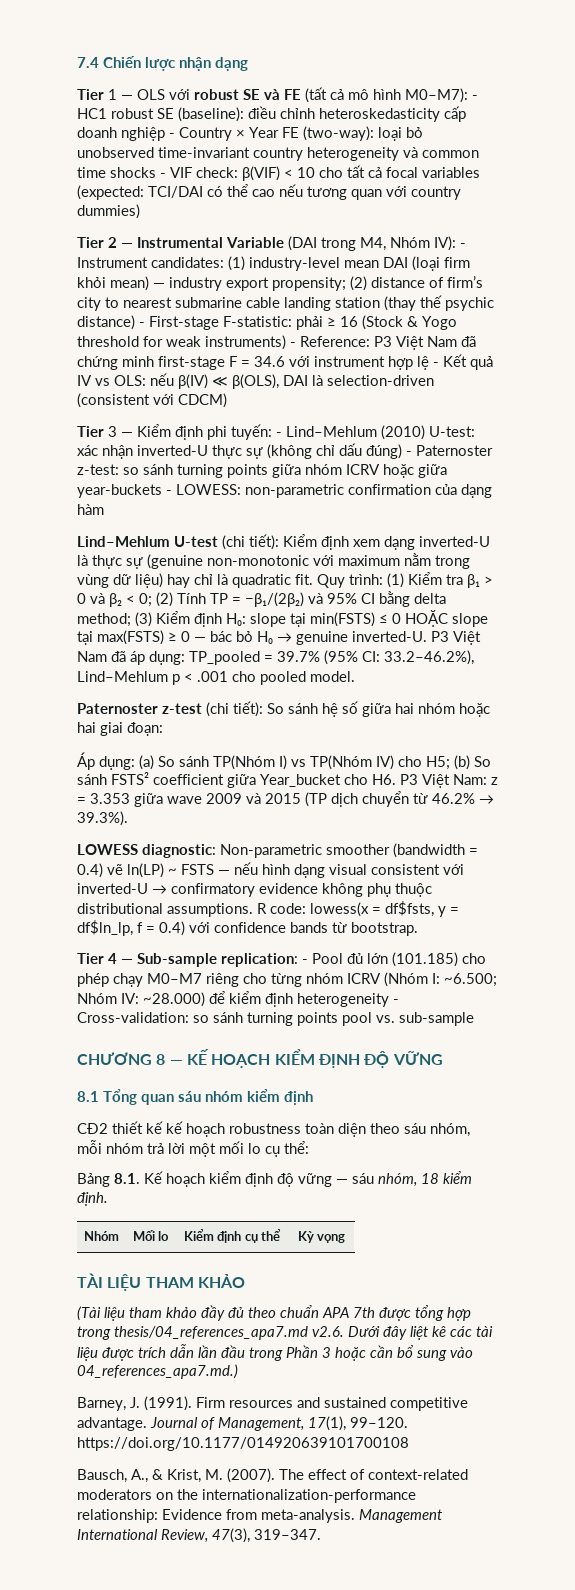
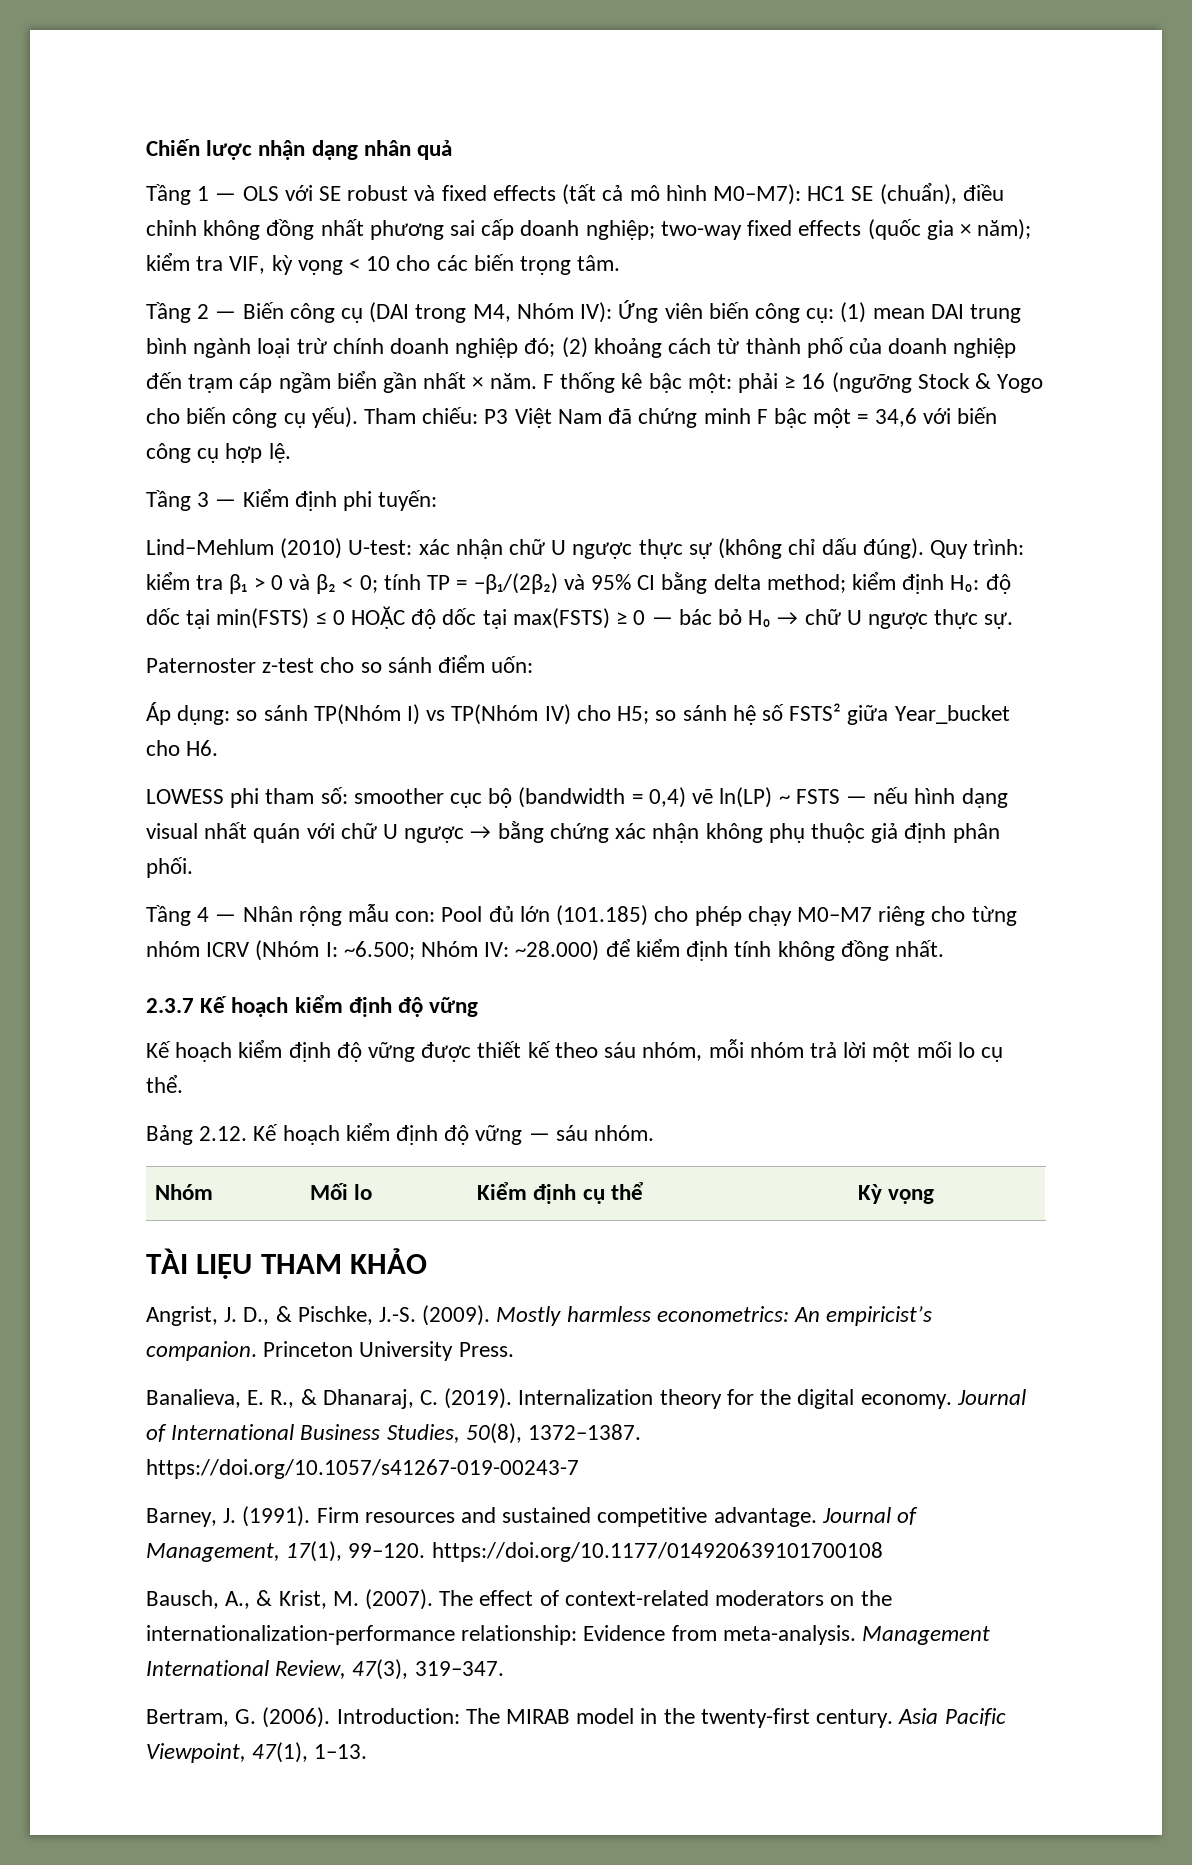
[77,57,99,68] 7.4 -> (146, 147) none
[77,89,104,100] // Tier -> [363,140,453,160] [146,184,191,205] nhân quả // Tầng
[194,89,301,100] robust SE và FE -> [319,185,556,201] SE robust và fixed effects
[472,95,478,100] [77,106,466,122] [77,126,423,141] [77,147,479,161] [77,165,480,181] [77,184,461,200] [77,204,140,219] [77,237,284,248] - HC1 robust SE (baseline): điều chỉnh heteroskedasticity cấp doanh nghiệp - Country × Year FE (two-way): loại bỏ unobserved time-invariant country heterogeneity và common time shocks - VIF check: β(VIF) < 10 cho tất cả focal variables (expected: TCI/DAI có thể cao nếu tương quan với country dummies) // Tier 2 — Instrumental Variable -> [807,183,1004,205] [146,219,1032,240] [146,253,621,275] [146,302,364,323] HC1 SE (chuẩn), điều chỉnh không đồng nhất phương sai cấp doanh nghiệp; two-way fixed effects (quốc gia × năm); kiểm tra VIF, kỳ vọng < 10 cho các biến trọng tâm. // Tầng 2 — Biến công cụ
[460,243,466,248] [77,256,470,271] [77,276,483,291] [77,295,494,311] [77,315,457,330] [77,335,370,350] - Instrument candidates: (1) industry-level mean DAI (loại firm khỏi mean) — industry export propensity; (2) distance of firm’s city to nearest submarine cable landing station (thay thế psychic distance) - First-stage F-statistic: phải ≥ 16 (Stock & Yogo threshold for weak instruments) - Reference: -> [618,300,1021,323] [146,337,1017,358] [146,371,1044,393] [146,407,479,428] Ứng viên biến công cụ: (1) mean DAI trung bình ngành loại trừ chính doanh nghiệp đó; (2) khoảng cách từ thành phố của doanh nghiệp đến trạm cáp ngầm biển gần nhất × năm. F thống kê bậc một: phải ≥ 16 (ngưỡng Stock & Yogo cho biến công cụ yếu). Tham chiếu:
[158,354,493,370] [77,373,434,389] [77,393,227,408] [77,426,104,437] first-stage F = 34.6 với instrument hợp lệ - Kết quả IV vs OLS: nếu β(IV) ≪ β(OLS), DAI là selection-driven (consistent với CDCM) // Tier -> [756,407,997,428] [146,443,291,463] [146,490,191,511] F bậc một = 34,6 với biến công cụ hợp lệ. // Tầng
[276,432,282,437] - -> (438, 500) //
[137,445,208,456] inverted-U -> [509,539,633,559] chữ U ngược
[366,444,493,459] [77,464,447,478] [77,484,492,498] [77,504,104,515] [77,534,490,550] [77,553,470,569] [77,572,442,588] đúng) - Paternoster z-test: so sánh turning points giữa nhóm ICRV hoặc giữa year-buckets - LOWESS: non-parametric confirmation của dạng hàm // Lind–Mehlum U-test (chi tiết): Kiểm định xem dạng inverted-U là thực sự (genuine non-monotonic với maximum nằm trong vùng dữ liệu) hay chỉ là quadratic fit. Quy trình: (1) Kiểm -> [862,538,1025,559] [146,572,190,590] đúng). Quy trình: kiểm
[156,592,206,607] (2) Tính -> [383,574,421,590] tính
[135,611,286,627] (3) Kiểm định H₀: slope -> [851,572,1011,594] [146,608,180,625] kiểm định H₀: độ dốc
[452,613,488,627] slope -> [411,608,477,629] độ dốc
[296,631,481,645] [77,650,474,665] [77,671,355,685] [77,701,490,717] [77,722,163,736] genuine inverted-U. P3 Việt Nam đã áp dụng: TP_pooled = 39.7% (95% CI: 33.2–46.2%), Lind–Mehlum p < .001 cho pooled model. // Paternoster z-test (chi tiết): So sánh hệ số giữa hai nhóm hoặc hai giai đoạn: -> [804,609,1014,629] [146,655,534,673] chữ U ngược thực sự. // Paternoster z-test cho so sánh điểm uốn:
[139,755,175,770] (a) So -> [236,710,258,721] so
[454,755,491,770] [77,772,224,785] (b) So sánh FSTS² coefficient -> [655,703,842,725] so sánh hệ số FSTS²
[400,774,498,788] [77,791,494,807] [77,811,128,826] [77,844,390,858] P3 Việt Nam: z = 3.353 giữa wave 2009 và 2015 (TP dịch chuyển từ 46.2% → 39.3%). // LOWESS diagnostic: Non-parametric smoother -> [146,787,513,808] // LOWESS phi tham số: smoother cục bộ
[77,863,103,878] 0.4) -> [648,787,686,808] 0,4)
[371,864,464,875] [77,883,432,897] [77,901,459,917] [77,920,418,936] [77,953,308,967] consistent với inverted-U → confirmatory evidence không phụ thuộc distributional assumptions. R code: lowess(x = df$fsts, y = df$ln_lp, f = 0.4) với confidence bands từ bootstrap. // Tier 4 — Sub-sample replication: - -> [204,821,1000,843] [146,857,193,878] [146,904,436,926] nhất quán với chữ U ngược → bằng chứng xác nhận không phụ thuộc giả định phân phối. // Tầng 4 — Nhân rộng mẫu con:
[297,993,399,1007] [77,1012,474,1026] [77,1049,443,1068] [77,1089,314,1105] [77,1121,366,1137] heterogeneity - Cross-validation: so sánh turning points pool vs. sub-sample // CHƯƠNG 8 — KẾ HOẠCH KIỂM ĐỊNH ĐỘ VỮNG // 8.1 Tổng quan sáu nhóm kiểm định // CĐ2 thiết kế kế hoạch robustness toàn diện -> [734,940,944,961] [146,995,479,1017] [146,1040,551,1062] tính không đồng nhất. // 2.3.7 Kế hoạch kiểm định độ vững // Kế hoạch kiểm định độ vững được thiết kế
[284,1141,309,1154] thể: -> [146,1075,183,1093] thể.
[114,1173,140,1184] 8.1. -> [199,1126,248,1141] 2.12.
[378,1171,472,1187] [77,1192,108,1206] nhóm, 18 kiểm định. -> [594,1125,655,1141] nhóm.
[77,1305,471,1321] [77,1326,493,1340] [77,1344,473,1361] [77,1364,238,1379] (Tài liệu tham khảo đầy đủ theo chuẩn APA 7th được tổng hợp trong thesis/04_references_apa7.md v2.6. Dưới đây liệt kê các tài liệu được trích dẫn lần đầu trong Phần 3 hoặc cần bổ sung vào 04_references_apa7.md.) -> [146,1305,933,1326] [146,1341,514,1361] [146,1388,1026,1409] [146,1423,642,1444] [146,1459,579,1479] Angrist, J. D., & Pischke, J.-S. (2009). Mostly harmless econometrics: An empiricist’s companion. Princeton University Press. // Banalieva, E. R., & Dhanaraj, C. (2019). Internalization theory for the digital economy. Journal of International Business Studies, 50(8), 1372–1387. https://doi.org/10.1057/s41267-019-00243-7
(321, 1534) none -> [146,1707,1006,1728] [146,1742,368,1763] // Bertram, G. (2006). Introduction: The MIRAB model in the twenty-first century. Asia Pacific Viewpoint, 47(1), 1–13.

